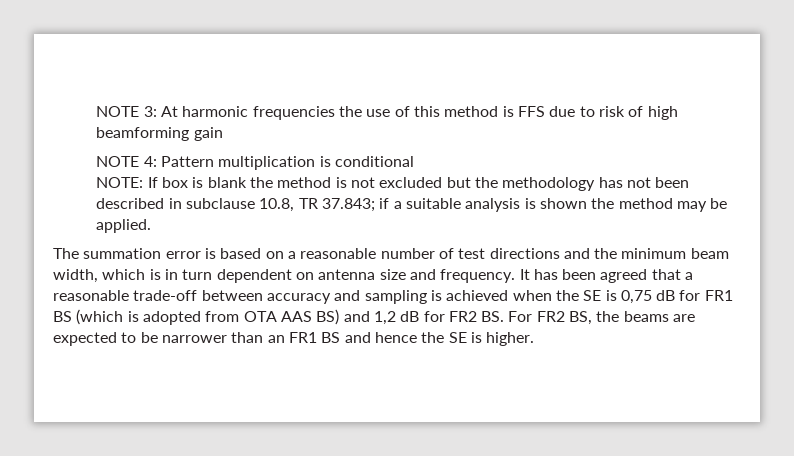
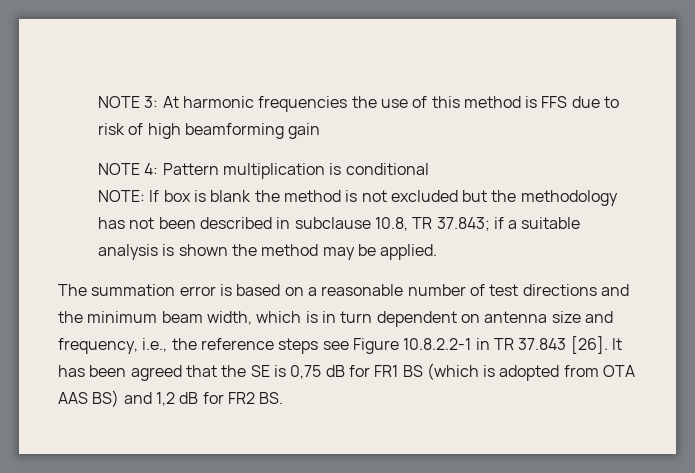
[440,269,516,283] frequency. -> [58,336,608,354] frequency, i.e., the reference steps see Figure 10.8.2.2-1 in TR 37.843 [26].
[685,272,694,280] [53,290,552,304] a reasonable trade-off between accuracy and sampling is achieved when -> (217, 371) none
[508,311,696,325] [53,332,535,346] For FR2 BS, the beams are expected to be narrower than an FR1 BS and hence the SE is higher. -> (284, 398) none

